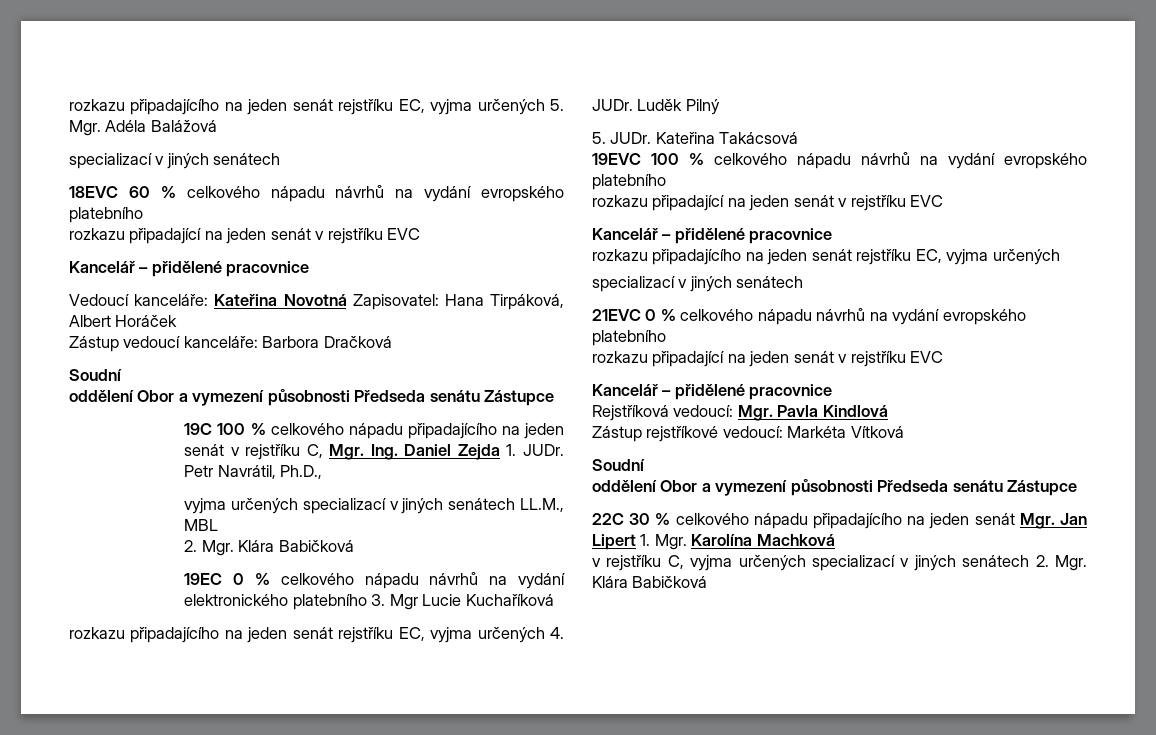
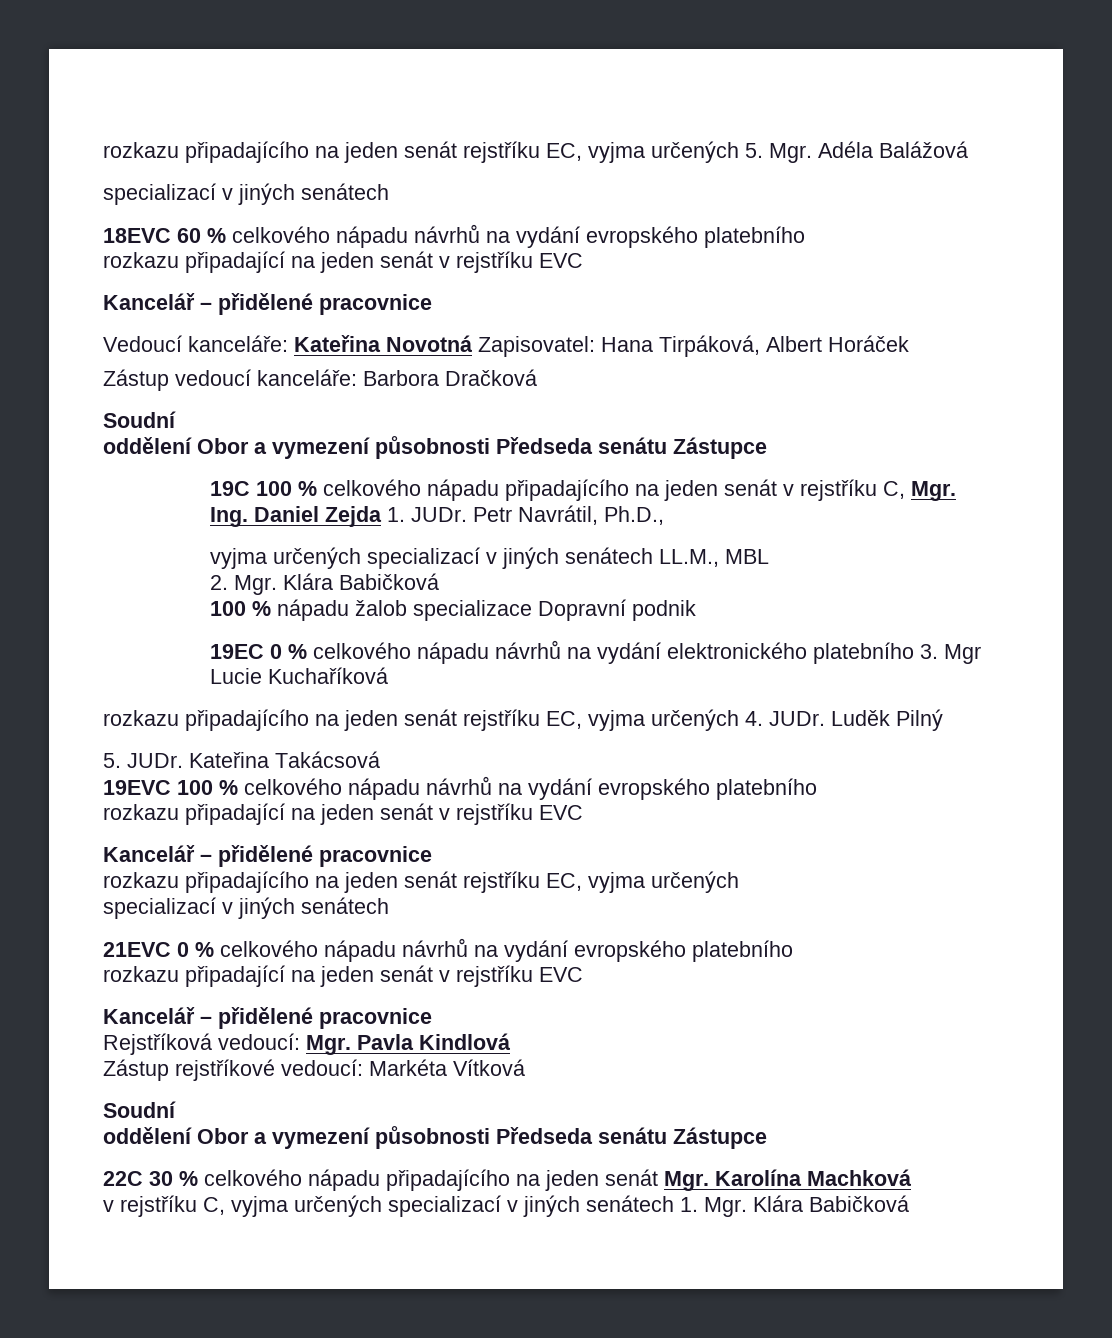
(354, 546) none -> [209,599,696,621] // 100 % nápadu žalob specializace Dopravní podnik
[1060,513,1087,525] [592,534,687,550] Jan Lipert 1. Mgr. -> (709, 1181) none
[1035,555,1049,567] 2. -> [680,1197,698,1212] 1.

